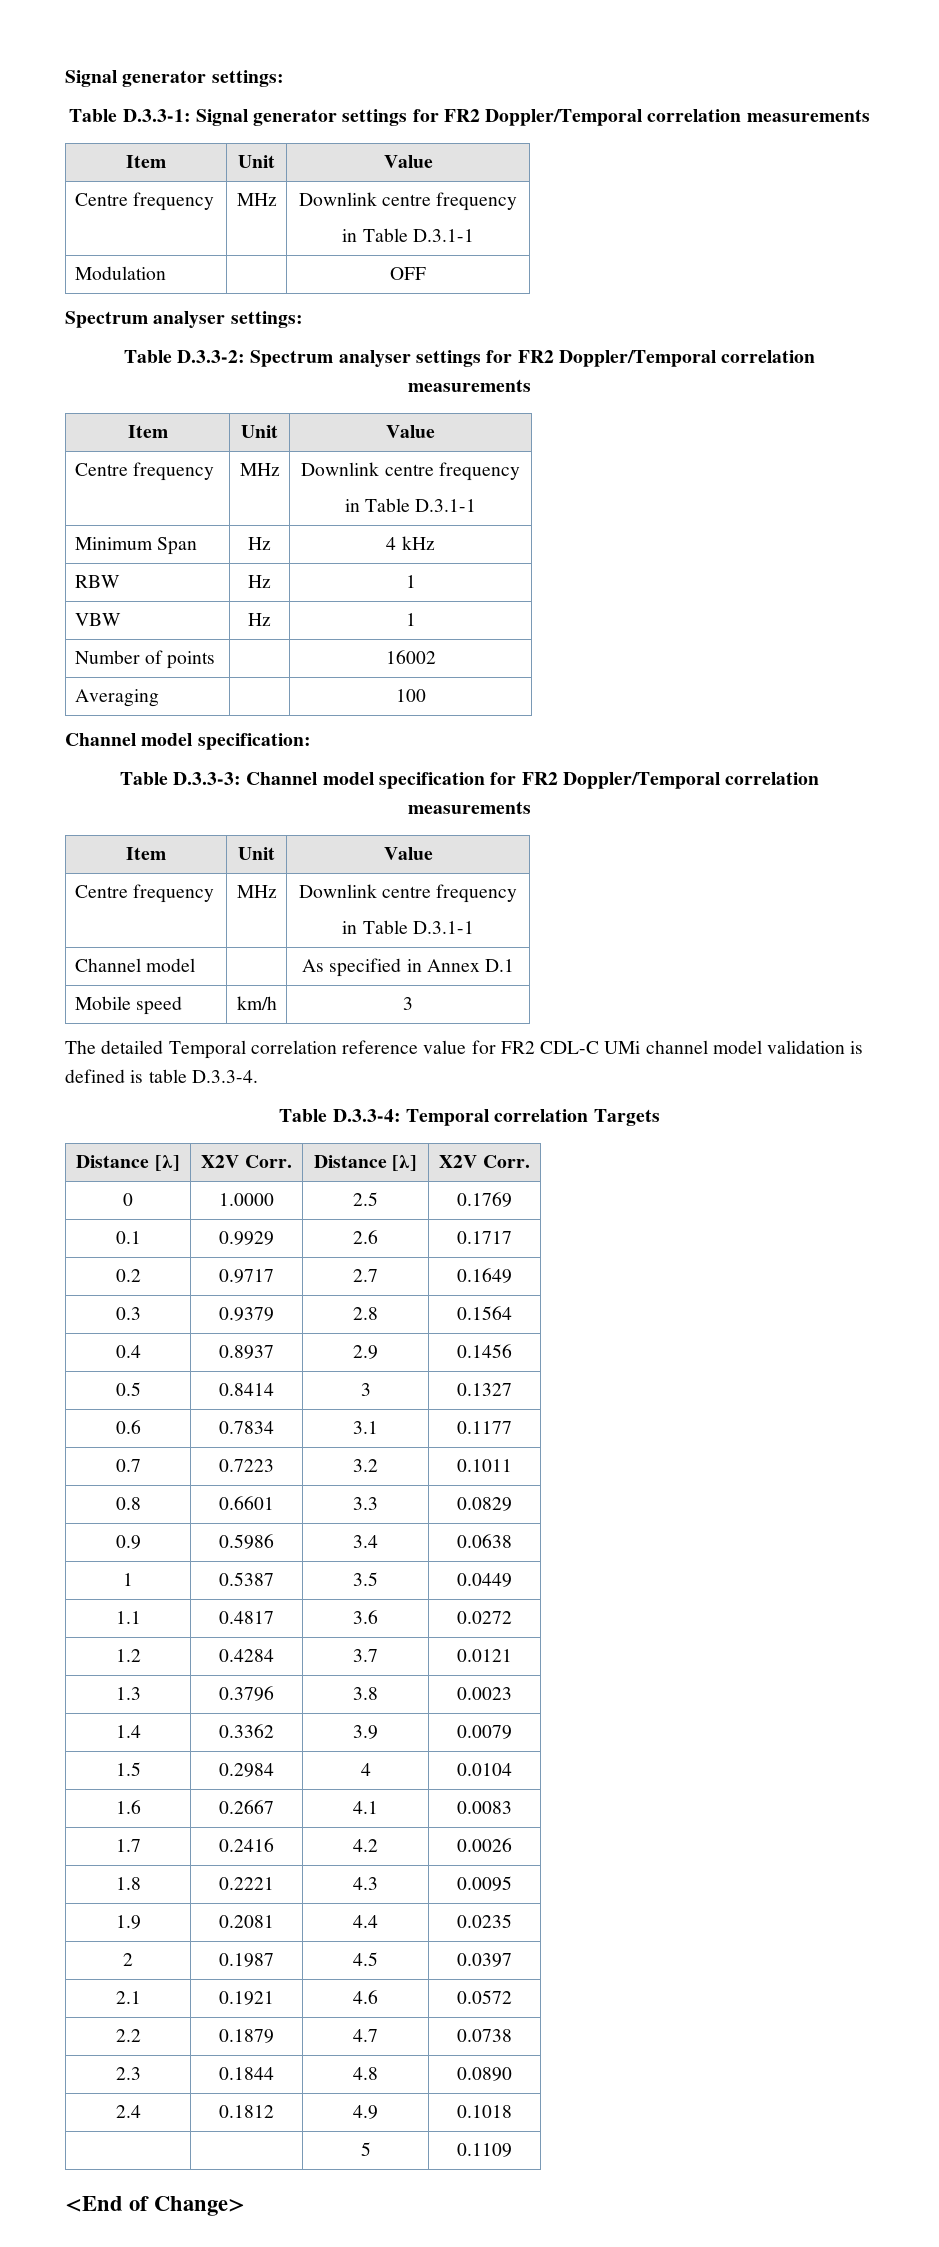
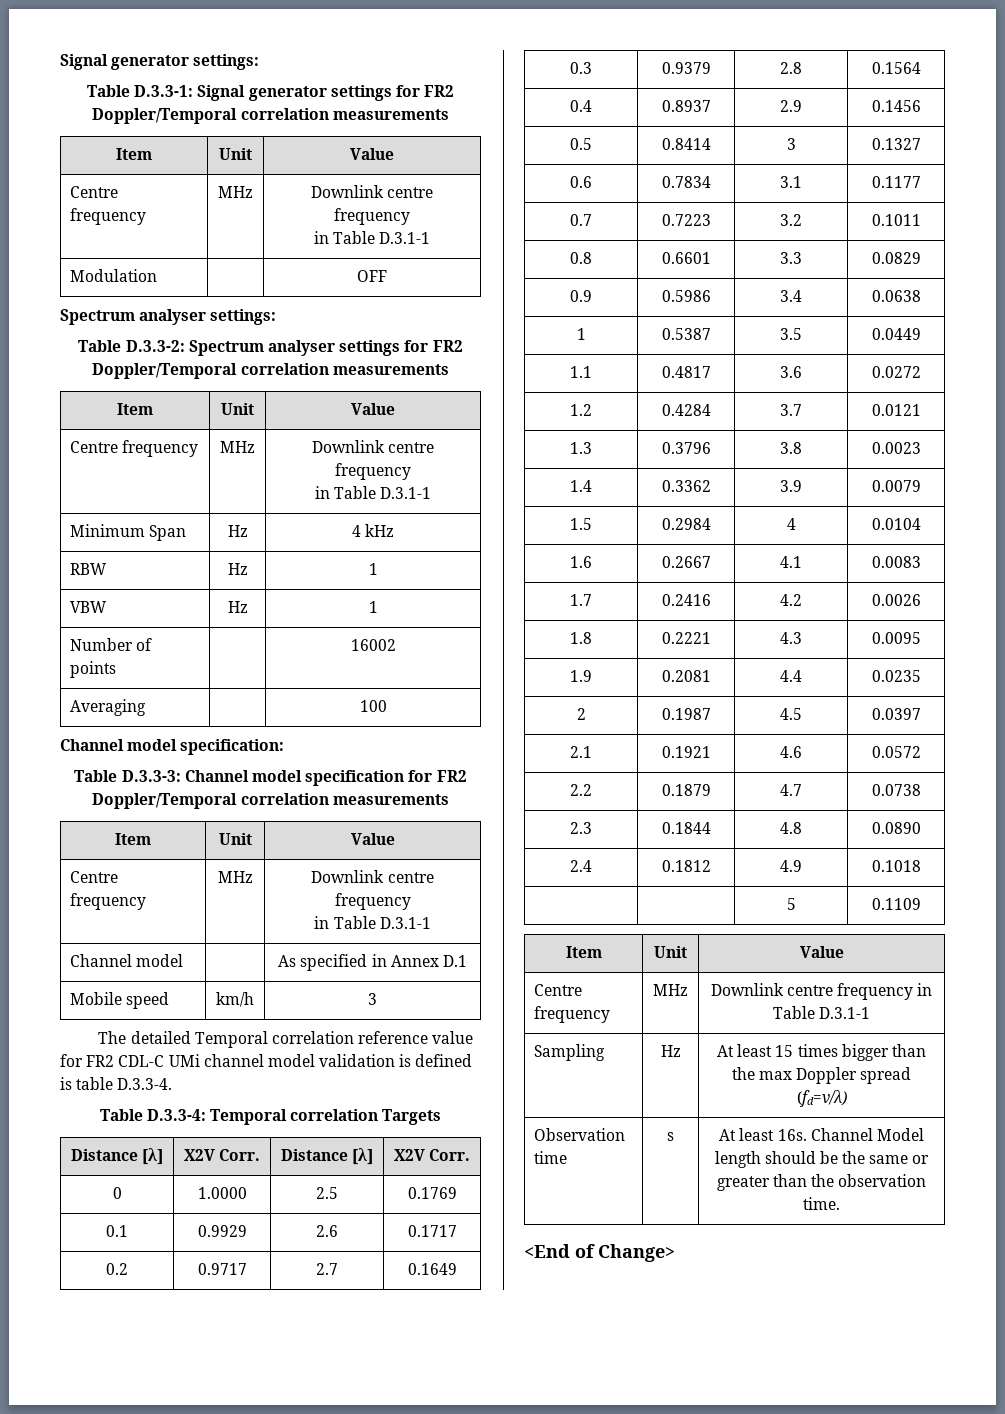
(512, 2150) none -> [565,946,602,958] [654,946,687,958] [799,946,844,958] [534,984,583,996] [534,1006,611,1023] [653,984,688,996] [710,983,933,1000] [772,1006,871,1019] [534,1044,606,1061] [660,1045,681,1057] [717,1044,926,1061] [731,1067,912,1084] [796,1090,847,1107] [534,1128,626,1141] [534,1151,568,1164] [667,1132,674,1141] [719,1128,924,1141] [714,1151,930,1168] [716,1174,927,1191] [803,1197,840,1210] // Item | Unit | Value // Centre frequency | MHz | Downlink centre frequency in Table D.3.1-1 // Sampling | Hz | At least 15 times bigger than the max Doppler spread (fd=v/λ) // Observation time | s | At least 16s. Channel Model length should be the same or greater than the observation time.

